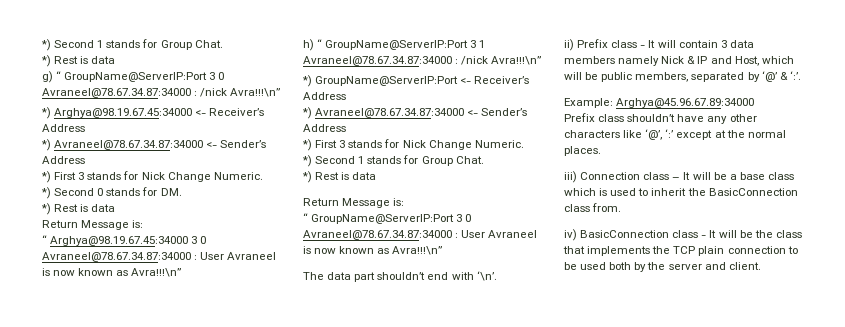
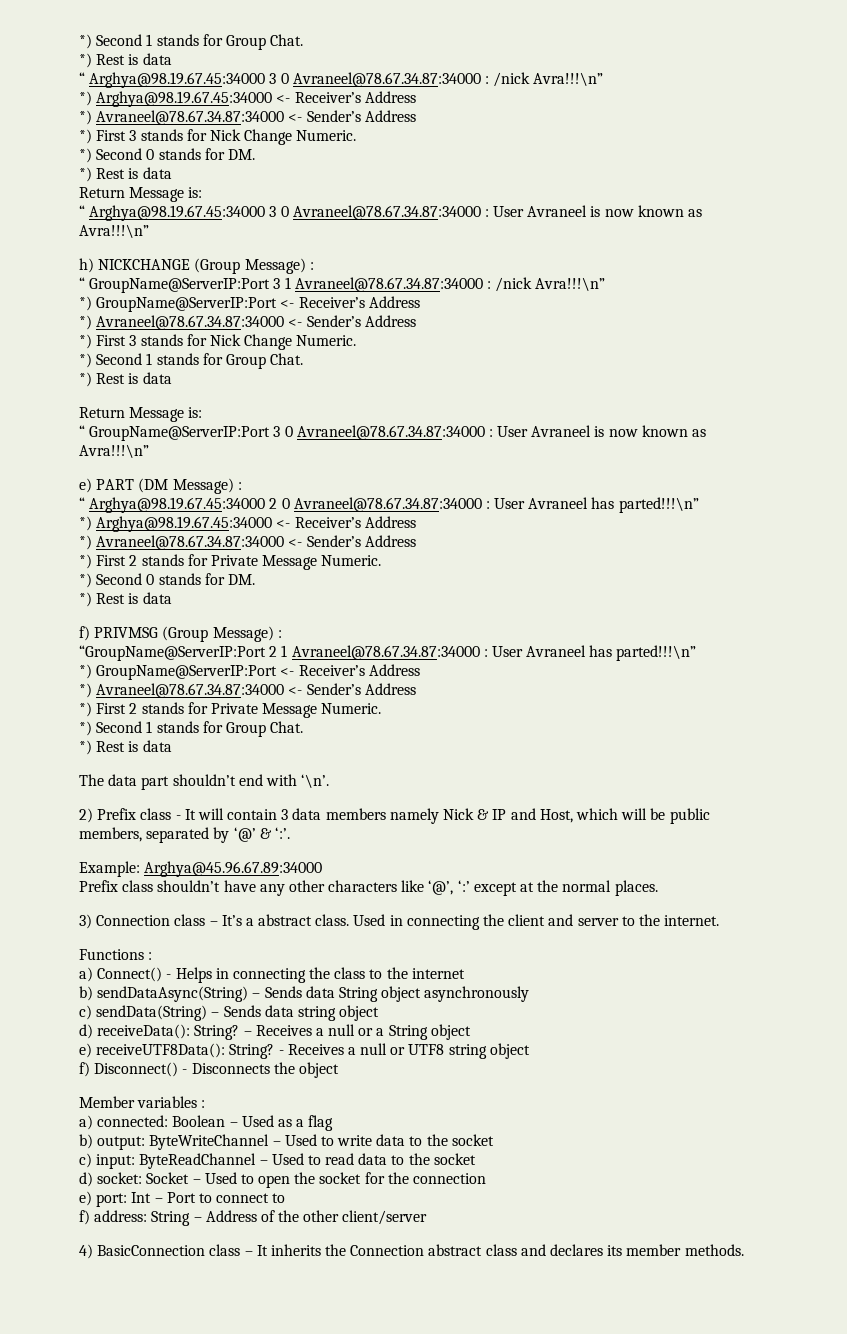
[42,71,208,83] g) “ GroupName@ServerIP:Port -> [79,72,266,88] “ Arghya@98.19.67.45:34000
(314, 45) none -> [98,258,314,274] NICKCHANGE (Group Message) : //
(443, 250) none -> [79,478,242,494] [79,497,699,513] [79,516,416,532] [79,535,416,550] [79,554,382,570] [79,573,255,588] [79,592,172,607] [79,626,282,642] [79,645,697,661] [79,664,420,680] [79,683,416,698] [79,702,382,718] [79,721,304,737] [79,740,172,755] // e) PART (DM Message) : // “ Arghya@98.19.67.45:34000 2 0 Avraneel@78.67.34.87:34000 : User Avraneel has parted!!!\n” // *) Arghya@98.19.67.45:34000 <- Receiver’s Address // *) Avraneel@78.67.34.87:34000 <- Sender’s Address // *) First 2 stands for Private Message Numeric. // *) Second 0 stands for DM. // *) Rest is data // f) PRIVMSG (Group Message) : // “GroupName@ServerIP:Port 2 1 Avraneel@78.67.34.87:34000 : User Avraneel has parted!!!\n” // *) GroupName@ServerIP:Port <- Receiver’s Address // *) Avraneel@78.67.34.87:34000 <- Sender’s Address // *) First 2 stands for Private Message Numeric. // *) Second 1 stands for Group Chat. // *) Rest is data
[564,39,574,51] ii) -> [79,808,93,823] 2)
[564,171,577,183] iii) -> [79,914,92,929] 3)
[683,172,794,180] [564,188,798,196] [564,203,622,212] [564,229,802,241] [563,246,798,256] [564,262,761,272] It will be a base class which is used to inherit the BasicConnection class from. // iv) BasicConnection class - It will be the class that implements the TCP plain connection to be used both by the server and client. -> [221,914,720,930] [79,949,153,960] [79,967,465,983] [79,986,530,1002] [79,1005,380,1021] [79,1024,471,1040] [79,1043,530,1059] [79,1062,339,1078] [79,1096,206,1108] [79,1115,334,1131] [79,1134,494,1150] [79,1153,476,1169] [79,1172,487,1188] [79,1191,286,1207] [79,1210,428,1226] [79,1244,744,1259] It’s a abstract class. Used in connecting the client and server to the internet. // Functions : // a) Connect() - Helps in connecting the class to the internet // b) sendDataAsync(String) – Sends data String object asynchronously // c) sendData(String) – Sends data string object // d) receiveData(): String? – Receives a null or a String object // e) receiveUTF8Data(): String? - Receives a null or UTF8 string object // f) Disconnect() - Disconnects the object // Member variables : // a) connected: Boolean – Used as a flag // b) output: ByteWriteChannel – Used to write data to the socket // c) input: ByteReadChannel – Used to read data to the socket // d) socket: Socket – Used to open the socket for the connection // e) port: Int – Port to connect to // f) address: String – Address of the other client/server // 4) BasicConnection class – It inherits the Connection abstract class and declares its member methods.

